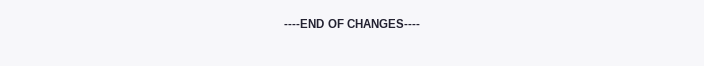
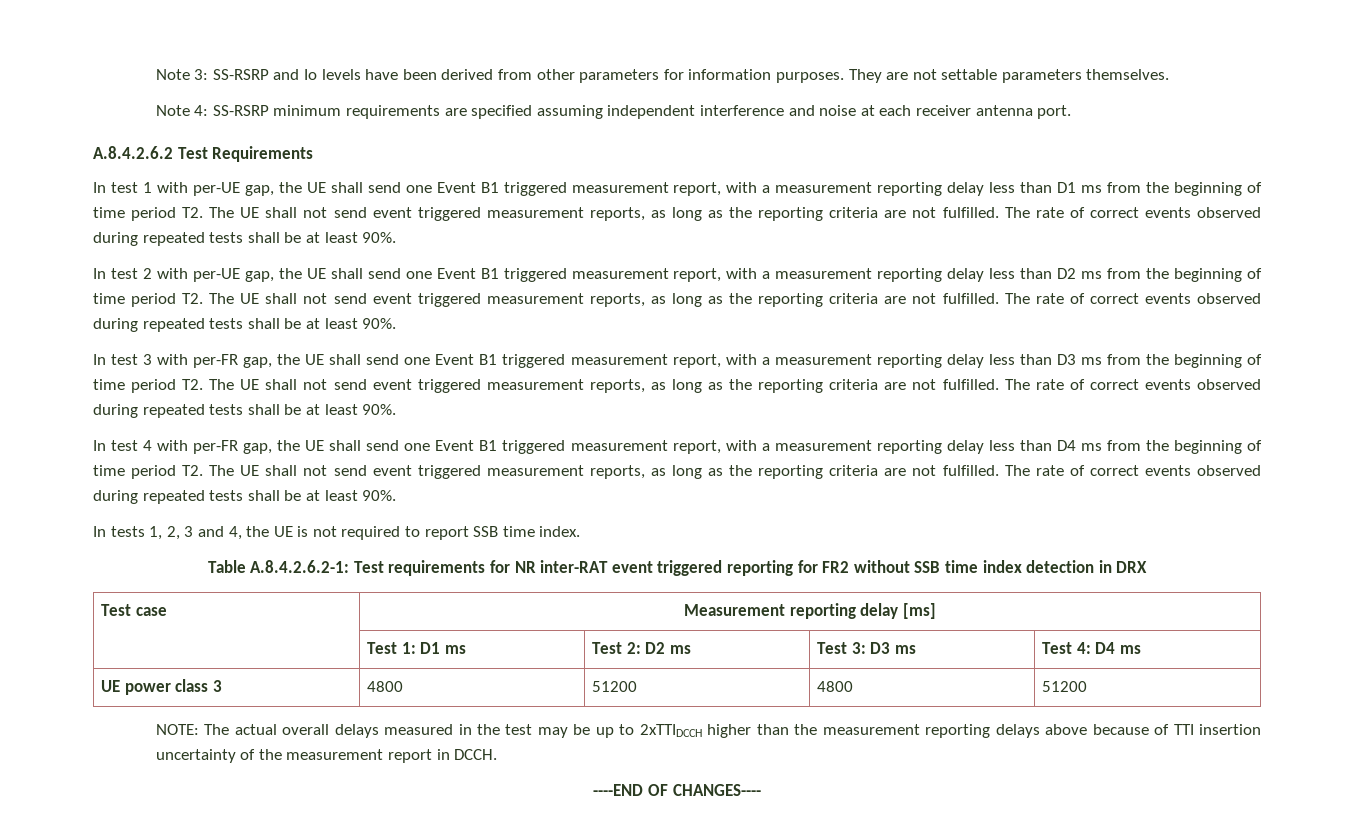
(284, 23) none -> [155,69,1170,83] [155,105,1072,119] [93,146,314,162] [93,182,1262,196] [93,207,1262,221] [93,232,397,246] [93,268,1262,282] [93,293,1262,307] [93,318,397,332] [93,354,1263,368] [93,379,1262,393] [93,404,397,418] [93,440,1263,454] [93,465,1262,479] [93,490,397,504] [93,526,581,540] [207,560,1148,576] [101,604,167,616] [684,603,936,619] [367,642,466,654] [592,642,691,654] [817,642,916,654] [1042,642,1141,654] [101,679,222,695] [367,681,404,692] [592,681,638,692] [817,681,854,692] [1042,681,1088,692] [155,724,1261,738] [155,749,498,763] Note 3: SS-RSRP and Io levels have been derived from other parameters for information purposes. They are not settable parameters themselves. // Note 4: SS-RSRP minimum requirements are specified assuming independent interference and noise at each receiver antenna port. // A.8.4.2.6.2 Test Requirements // In test 1 with per-UE gap, the UE shall send one Event B1 triggered measurement report, with a measurement reporting delay less than D1 ms from the beginning of time period T2. The UE shall not send event triggered measurement reports, as long as the reporting criteria are not fulfilled. The rate of correct events observed during repeated tests shall be at least 90%. // In test 2 with per-UE gap, the UE shall send one Event B1 triggered measurement report, with a measurement reporting delay less than D2 ms from the beginning of time period T2. The UE shall not send event triggered measurement reports, as long as the reporting criteria are not fulfilled. The rate of correct events observed during repeated tests shall be at least 90%. // In test 3 with per-FR gap, the UE shall send one Event B1 triggered measurement report, with a measurement reporting delay less than D3 ms from the beginning of time period T2. The UE shall not send event triggered measurement reports, as long as the reporting criteria are not fulfilled. The rate of correct events observed during repeated tests shall be at least 90%. // In test 4 with per-FR gap, the UE shall send one Event B1 triggered measurement report, with a measurement reporting delay less than D4 ms from the beginning of time period T2. The UE shall not send event triggered measurement reports, as long as the reporting criteria are not fulfilled. The rate of correct events observed during repeated tests shall be at least 90%. // In tests 1, 2, 3 and 4, the UE is not required to report SSB time index. // Table A.8.4.2.6.2-1: Test requirements for NR inter-RAT event triggered reporting for FR2 without SSB time index detection in DRX // Test case | Measurement reporting delay [ms] // | Test 1: D1 ms | Test 2: D2 ms | Test 3: D3 ms | Test 4: D4 ms // UE power class 3 | 4800 | 51200 | 4800 | 51200 // NOTE: The actual overall delays measured in the test may be up to 2xTTIDCCH higher than the measurement reporting delays above because of TTI insertion uncertainty of the measurement report in DCCH. //

